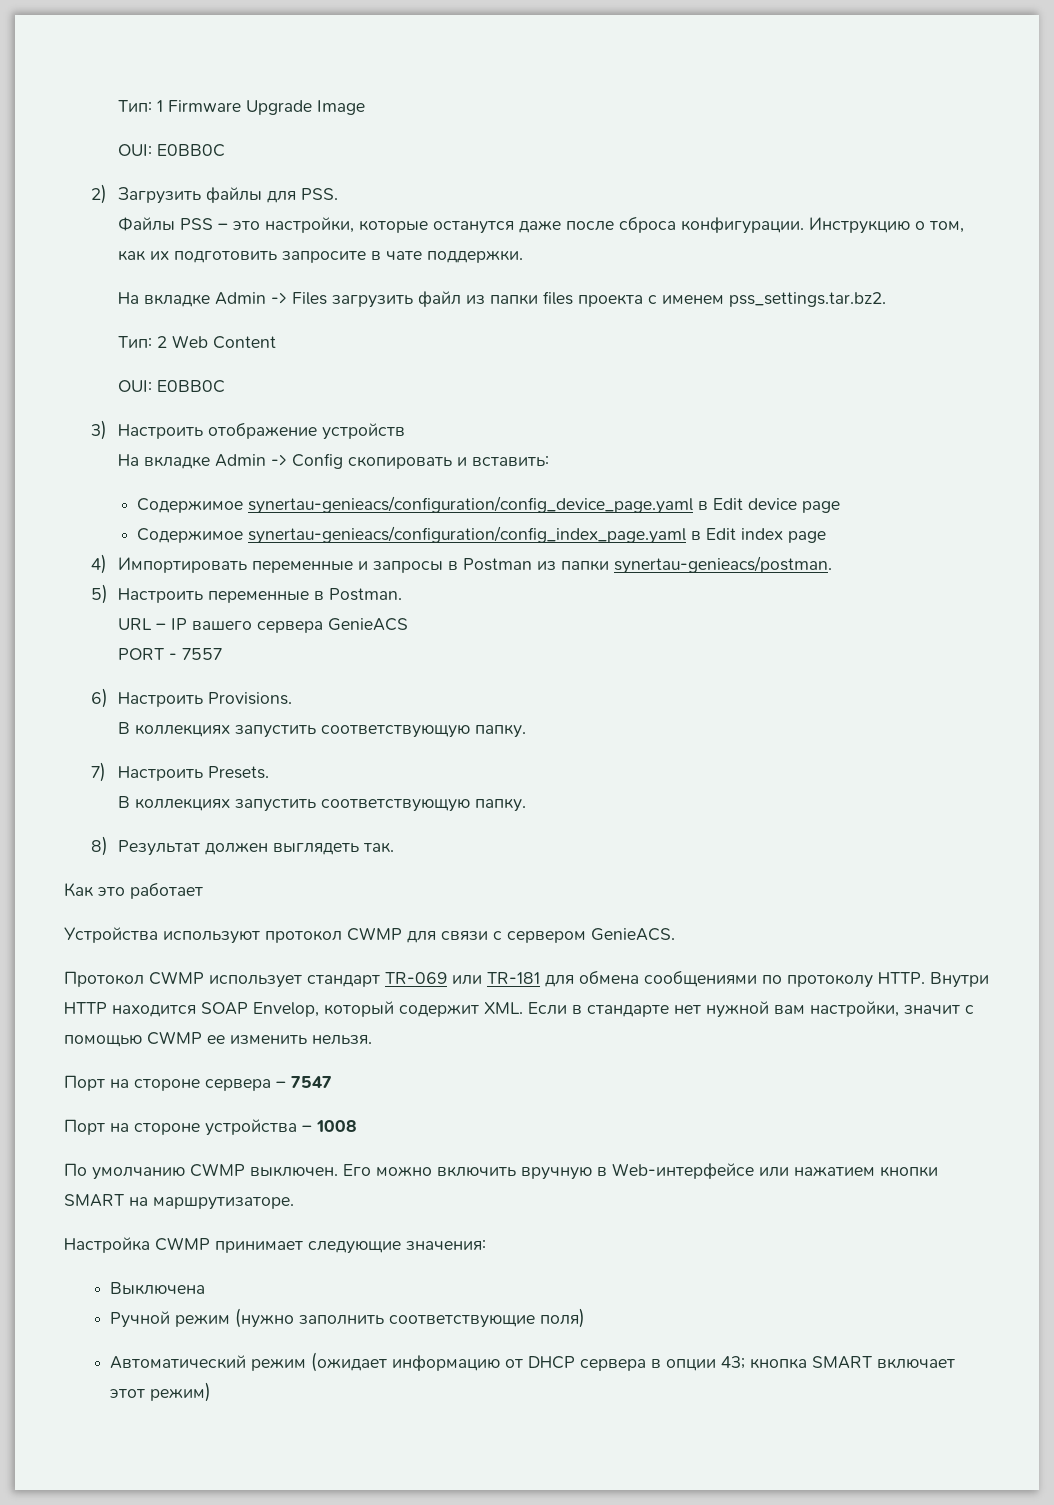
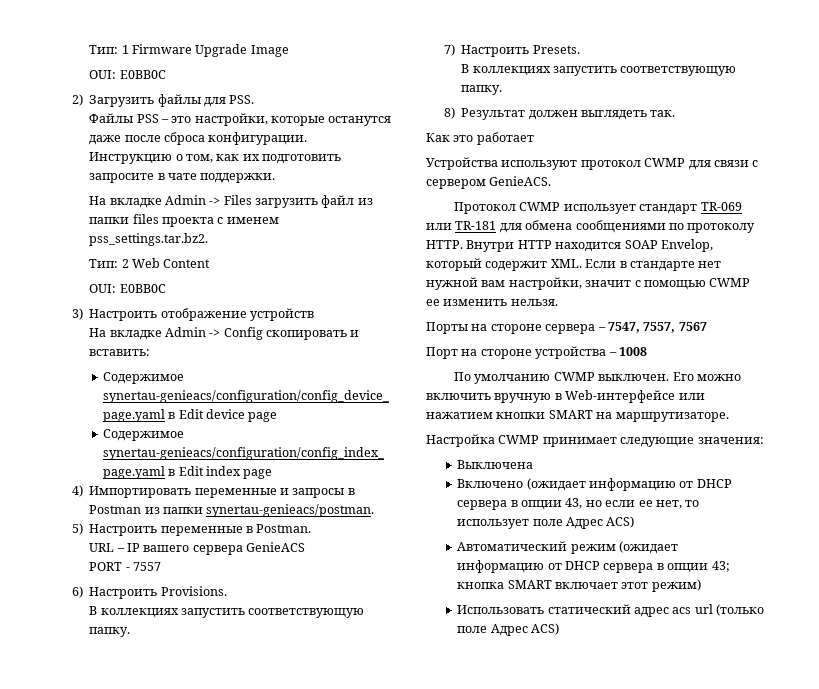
[64,1075,105,1091] Порт -> [426,322,468,334] Порты
[291,1076,332,1088] 7547 -> [607,322,707,333] 7547, 7557, 7567
[110,1308,586,1328] Ручной режим (нужно заполнить соответствующие поля) -> [457,478,732,491] [457,498,700,510] [457,516,635,529] Включено (ожидает информацию от DHCP сервера в опции 43, но если ее нет, то использует поле Адрес ACS)
(212, 1392) none -> [457,604,765,617] [457,623,560,636] // Использовать статический адрес acs url (только поле Адрес ACS)

